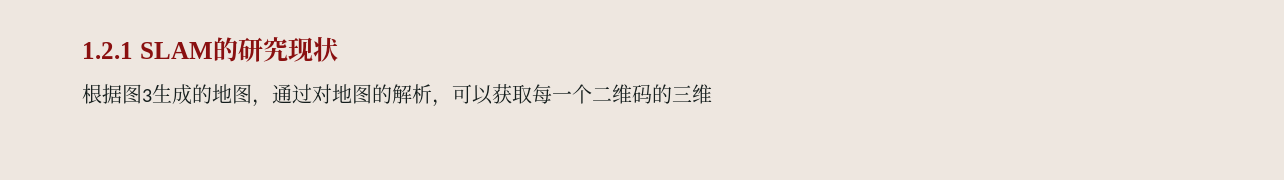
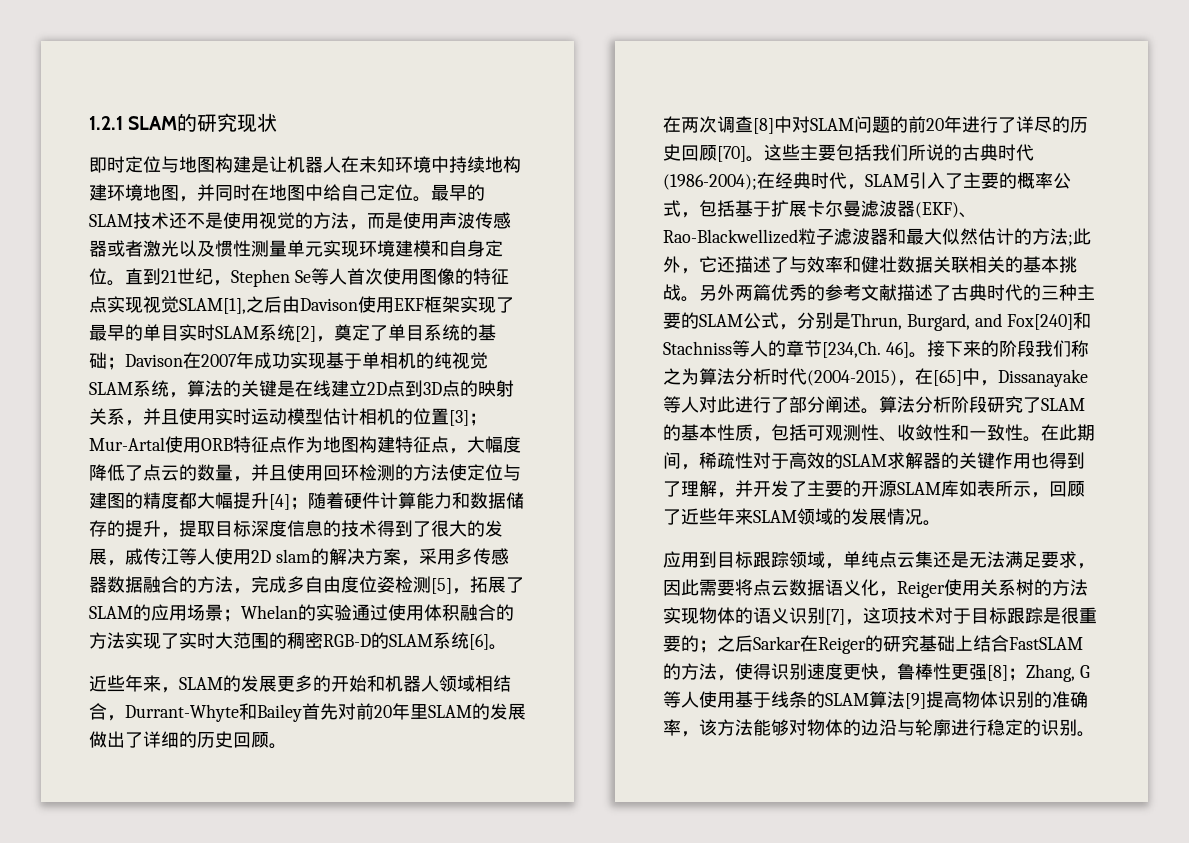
[82,84,712,107] 根据图3生成的地图，通过对地图的解析，可以获取每一个二维码的三维 -> [89,156,521,173] [89,184,485,202] [89,212,511,230] [89,240,503,257] [89,268,509,287] [89,296,514,314] [89,324,496,342] [89,352,488,370] [89,380,514,398] [89,408,487,426] [89,436,521,454] [89,464,521,482] [89,492,524,510] [89,520,503,538] [89,548,509,566] [89,576,524,594] [89,604,514,622] [89,632,507,650] [89,675,511,693] [89,703,526,722] [89,731,287,749] [663,116,1088,134] [663,144,1034,162] [663,172,1071,190] [663,200,977,218] [663,228,1091,246] [663,256,1077,274] [663,284,1095,302] [663,312,1091,331] [663,340,1089,358] [663,368,1088,387] [663,396,1085,414] [663,424,1095,442] [663,452,1085,470] [663,480,1085,498] [663,508,941,526] [663,551,1095,569] [663,579,1088,598] [663,607,1097,625] [663,635,1083,654] [663,663,1090,682] [663,691,1088,709] [663,719,1095,737] 即时定位与地图构建是让机器人在未知环境中持续地构建环境地图，并同时在地图中给自己定位。最早的SLAM技术还不是使用视觉的方法，而是使用声波传感器或者激光以及惯性测量单元实现环境建模和自身定位。直到21世纪，Stephen Se等人首次使用图像的特征点实现视觉SLAM[1],之后由Davison使用EKF框架实现了最早的单目实时SLAM系统[2]，奠定了单目系统的基础；Davison在2007年成功实现基于单相机的纯视觉SLAM系统，算法的关键是在线建立2D点到3D点的映射关系，并且使用实时运动模型估计相机的位置[3]；Mur-Artal使用ORB特征点作为地图构建特征点，大幅度降低了点云的数量，并且使用回环检测的方法使定位与建图的精度都大幅提升[4]；随着硬件计算能力和数据储存的提升，提取目标深度信息的技术得到了很大的发展，戚传江等人使用2D slam的解决方案，采用多传感器数据融合的方法，完成多自由度位姿检测[5]，拓展了SLAM的应用场景；Whelan的实验通过使用体积融合的方法实现了实时大范围的稠密RGB-D的SLAM系统[6]。 // 近些年来，SLAM的发展更多的开始和机器人领域相结合，Durrant-Whyte和Bailey首先对前20年里SLAM的发展做出了详细的历史回顾。 // 在两次调查[8]中对SLAM问题的前20年进行了详尽的历史回顾[70]。这些主要包括我们所说的古典时代(1986-2004);在经典时代，SLAM引入了主要的概率公式，包括基于扩展卡尔曼滤波器(EKF)、Rao-Blackwellized粒子滤波器和最大似然估计的方法;此外，它还描述了与效率和健壮数据关联相关的基本挑战。另外两篇优秀的参考文献描述了古典时代的三种主要的SLAM公式，分别是Thrun, Burgard, and Fox[240]和Stachniss等人的章节[234,Ch. 46]。接下来的阶段我们称之为算法分析时代(2004-2015)，在[65]中，Dissanayake等人对此进行了部分阐述。算法分析阶段研究了SLAM的基本性质，包括可观测性、收敛性和一致性。在此期间，稀疏性对于高效的SLAM求解器的关键作用也得到了理解，并开发了主要的开源SLAM库如表所示，回顾了近些年来SLAM领域的发展情况。 // 应用到目标跟踪领域，单纯点云集还是无法满足要求，因此需要将点云数据语义化，Reiger使用关系树的方法实现物体的语义识别[7]，这项技术对于目标跟踪是很重要的；之后Sarkar在Reiger的研究基础上结合FastSLAM的方法，使得识别速度更快，鲁棒性更强[8]；Zhang, G等人使用基于线条的SLAM算法[9]提高物体识别的准确率，该方法能够对物体的边沿与轮廓进行稳定的识别。

